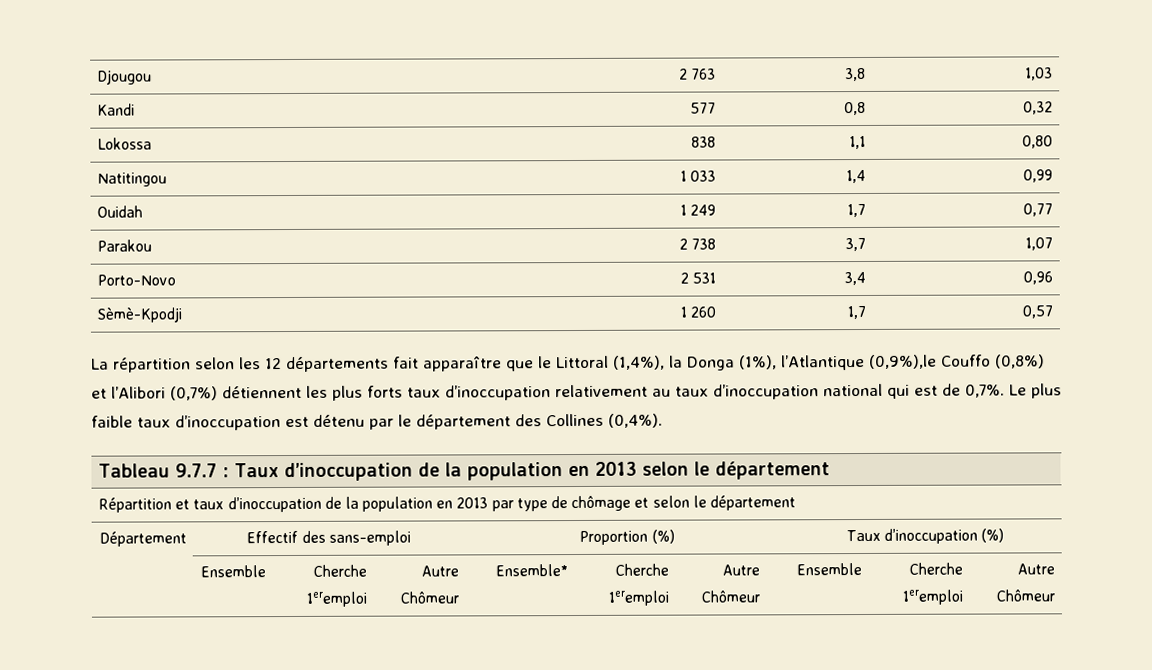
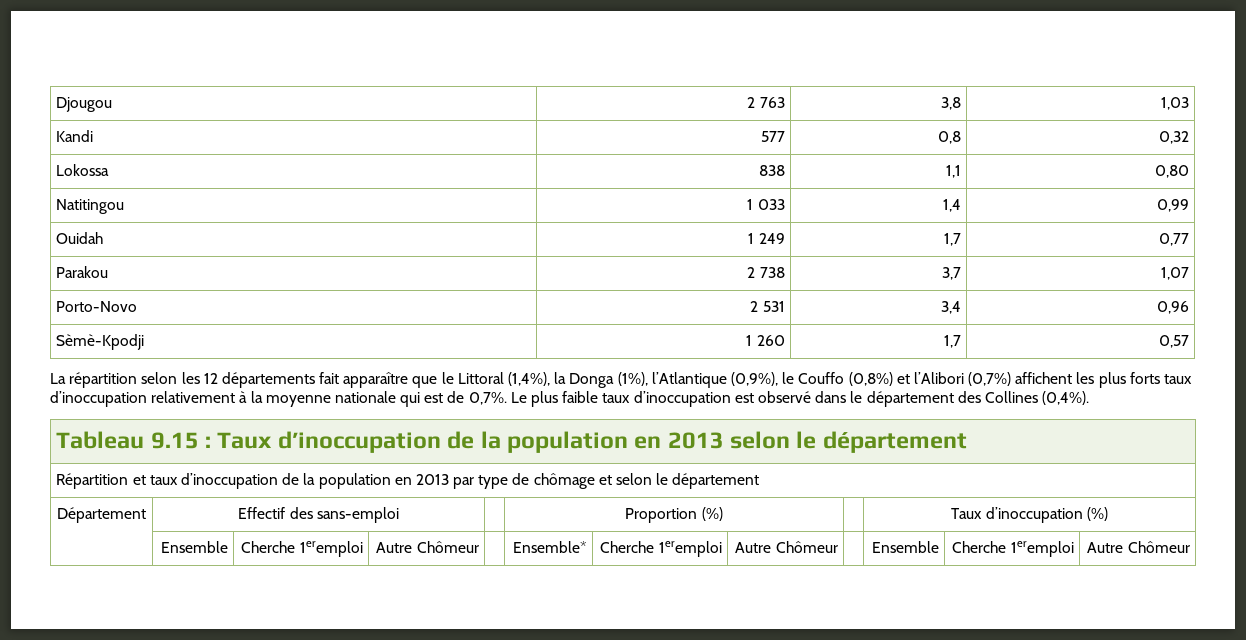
[869,354,937,369] (0,9%),le -> [730,372,795,386] (0,9%), le
[222,385,302,399] détiennent -> [1015,372,1073,384] affichent
[652,383,883,400] au taux d’inoccupation national -> [239,391,396,407] à la moyenne nationale
[313,414,394,430] détenu par -> [757,391,847,403] observé dans
[174,463,217,478] 9.7.7 -> [150,432,199,449] 9.15

